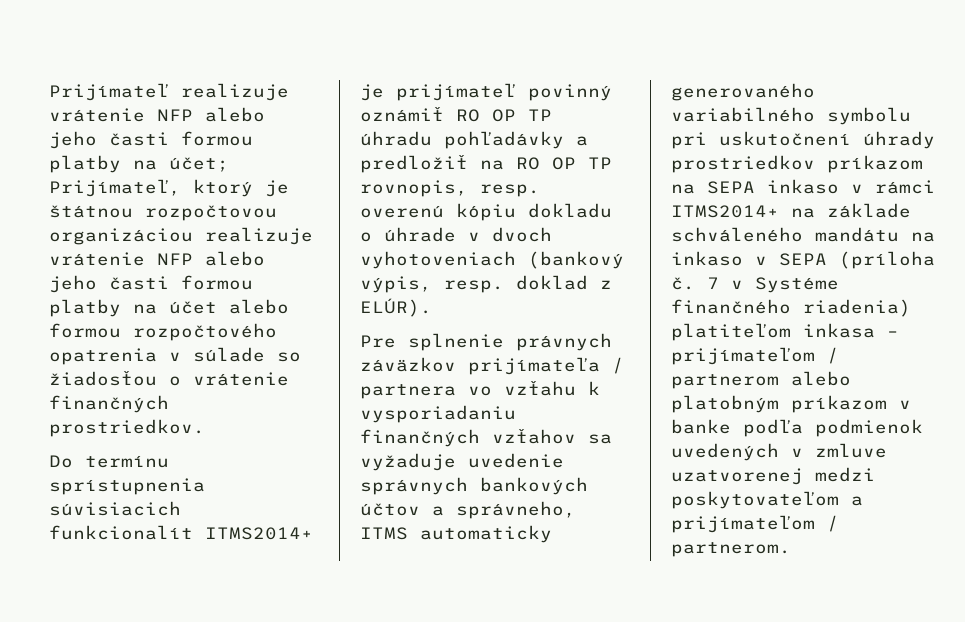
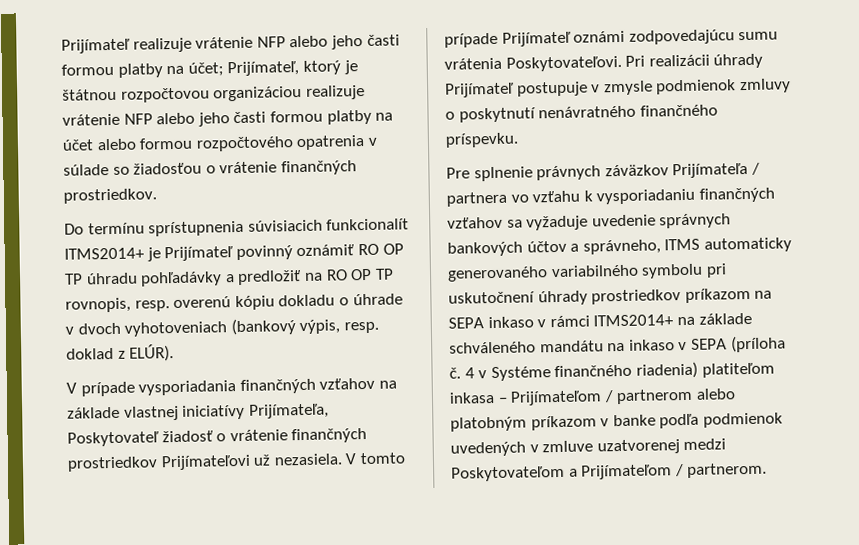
[396,83,516,101] prijímateľ -> [164,246,234,262] Prijímateľ
(432, 307) none -> [66,377,397,397] [67,403,329,421] [67,427,368,447] [67,452,405,472] [444,29,779,48] [444,53,764,72] [445,78,791,98] [445,104,718,123] [445,132,519,148] // V prípade vysporiadania finančných vzťahov na základe vlastnej iniciatívy Prijímateľa, Poskytovateľ žiadosť o vrátenie finančných prostriedkov Prijímateľovi už nezasiela. V tomto prípade Prijímateľ oznámi zodpovedajúcu sumu vrátenia Poskytovateľovi. Pri realizácii úhrady Prijímateľ postupuje v zmysle podmienok zmluvy o poskytnutí nenávratného finančného príspevku.
[468,357,600,375] prijímateľa -> [672,162,749,179] Prijímateľa
[707,277,719,289] 7 -> [464,367,475,379] 4
[671,347,815,365] prijímateľom -> [510,390,603,406] Prijímateľom
[671,491,863,509] [671,515,815,533] poskytovateľom a prijímateľom -> [451,464,673,482] Poskytovateľom a Prijímateľom

